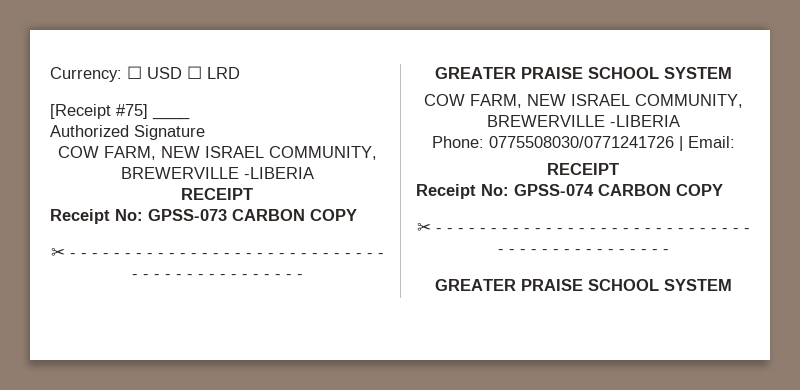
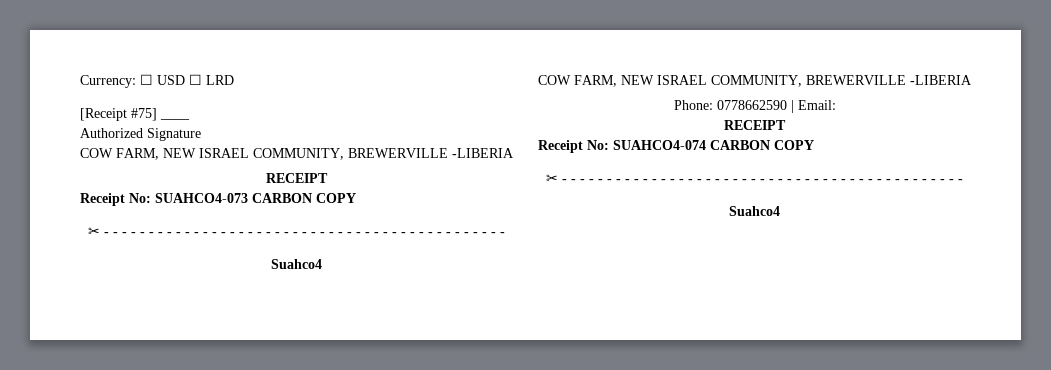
[148,209,227,221] GPSS-073 -> [155,193,248,203] SUAHCO4-073
[434,67,732,79] GREATER PRAISE SCHOOL SYSTEM -> [271,259,322,269] Suahco4
[488,136,674,148] 0775508030/0771241726 -> [716,100,787,110] 0778662590
[514,184,594,196] GPSS-074 -> [613,140,706,150] SUAHCO4-074
[434,279,732,291] GREATER PRAISE SCHOOL SYSTEM -> [729,206,780,216] Suahco4

